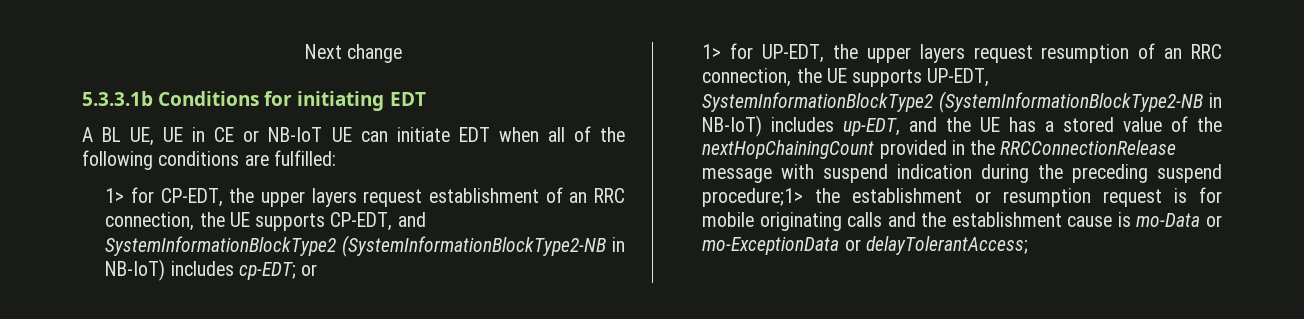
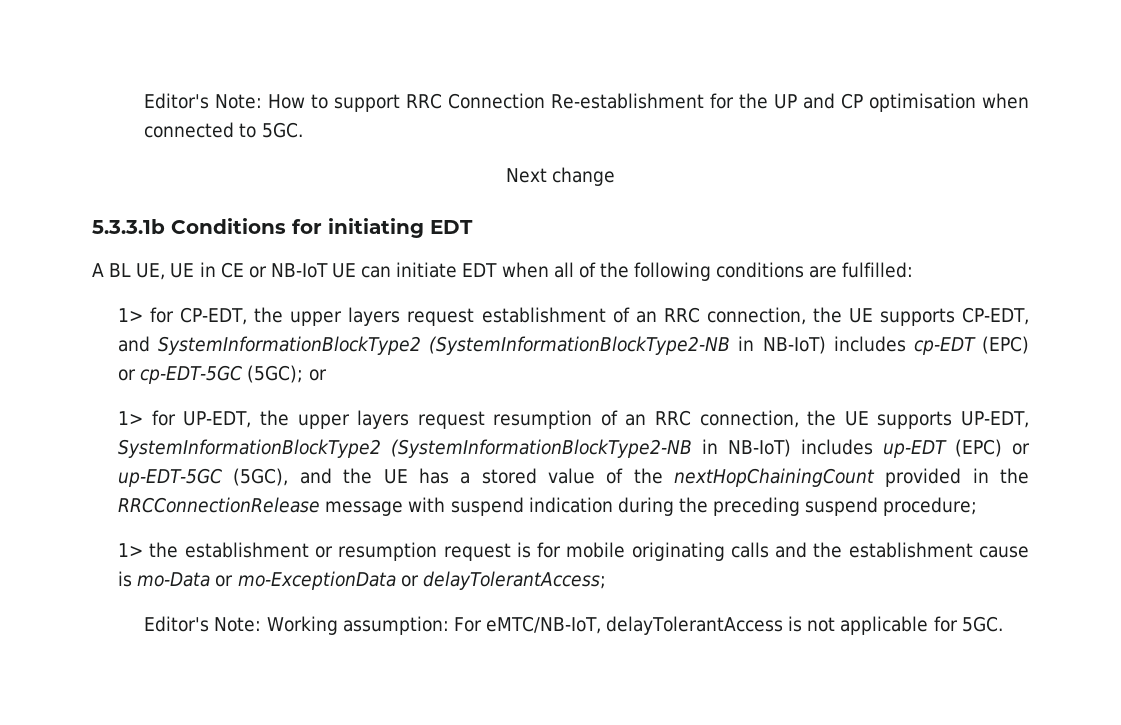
(304, 51) none -> [144,93,1029,112] [144,122,303,138] Editor's Note: How to support RRC Connection Re-establishment for the UP and CP optimisation when connected to 5GC. //
[238,262,296,280] cp-EDT; -> [913,336,1029,355] [118,365,304,384] cp-EDT (EPC) or cp-EDT-5GC (5GC);
[843,118,901,136] up-EDT, -> [883,439,1031,458] [118,468,289,487] up-EDT (EPC) or up-EDT-5GC (5GC),
[702,188,804,207] procedure;1> -> [883,497,978,516] [118,543,144,557] procedure; // 1>
(1028, 245) none -> [144,616,1003,635] // Editor's Note: Working assumption: For eMTC/NB-IoT, delayTolerantAccess is not applicable for 5GC.

